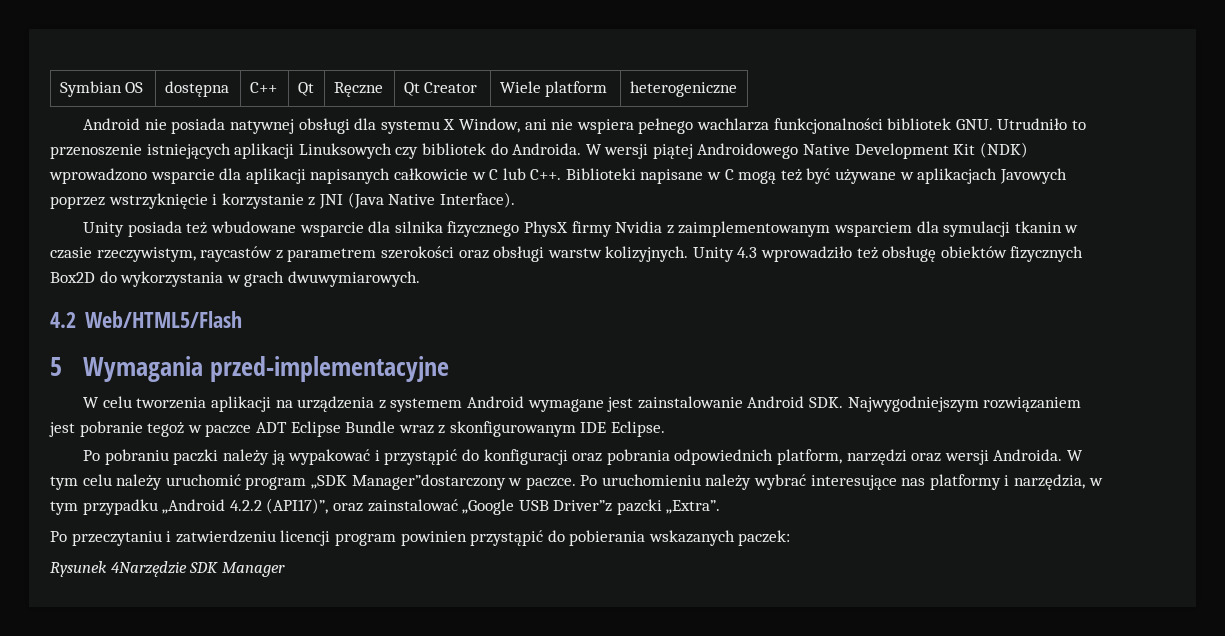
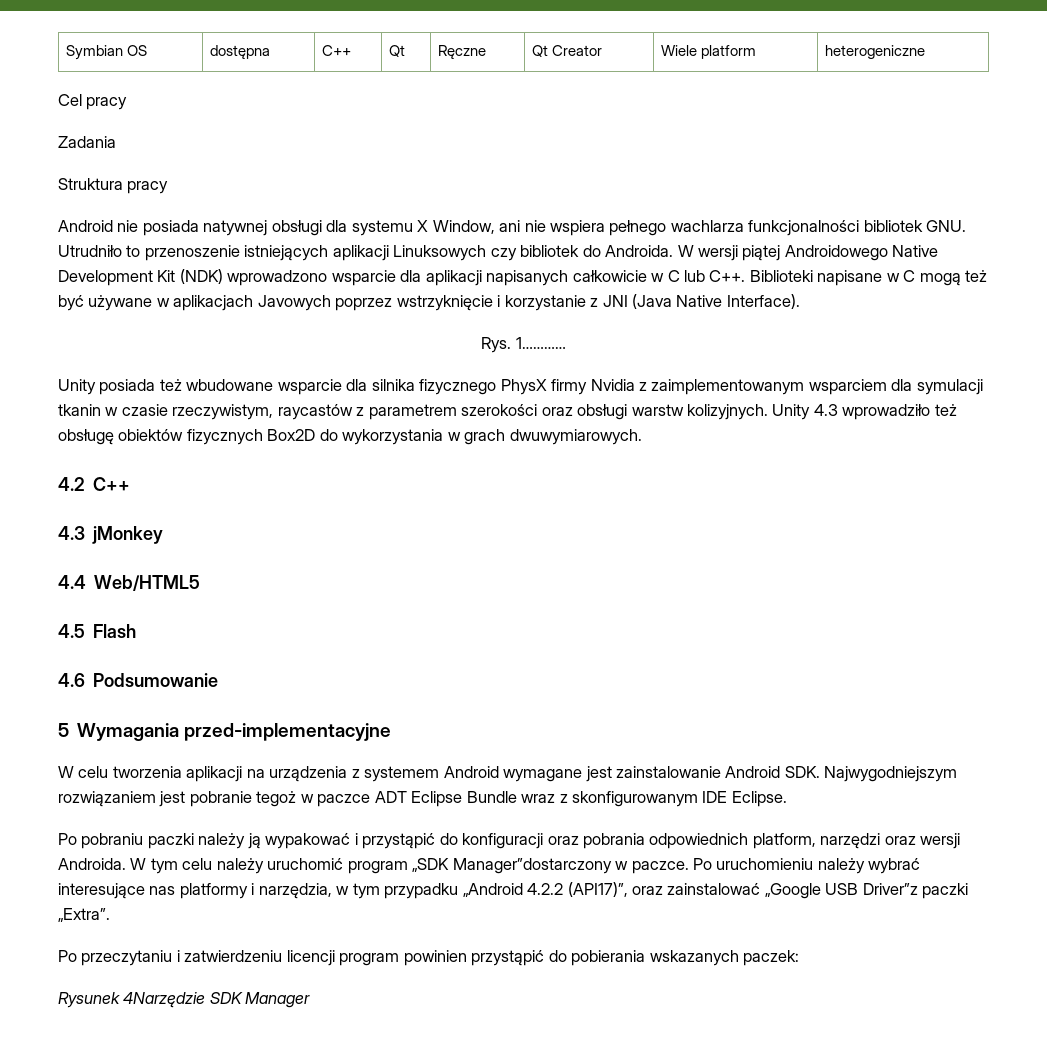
(737, 89) none -> [58,94,128,110] [58,136,116,148] [58,178,169,194] // Cel pracy // Zadania // Struktura pracy
(515, 200) none -> [481,337,566,353] // Rys. 1…………
[84,311,242,328] Web/HTML5/Flash -> [93,477,131,491] [58,526,164,544] [58,575,201,591] [58,624,137,638] [58,673,219,687] C++ // 4.3 jMonkey // 4.4 Web/HTML5 // 4.5 Flash // 4.6 Podsumowanie
[616,499,662,515] pazcki -> [922,883,969,899] paczki

